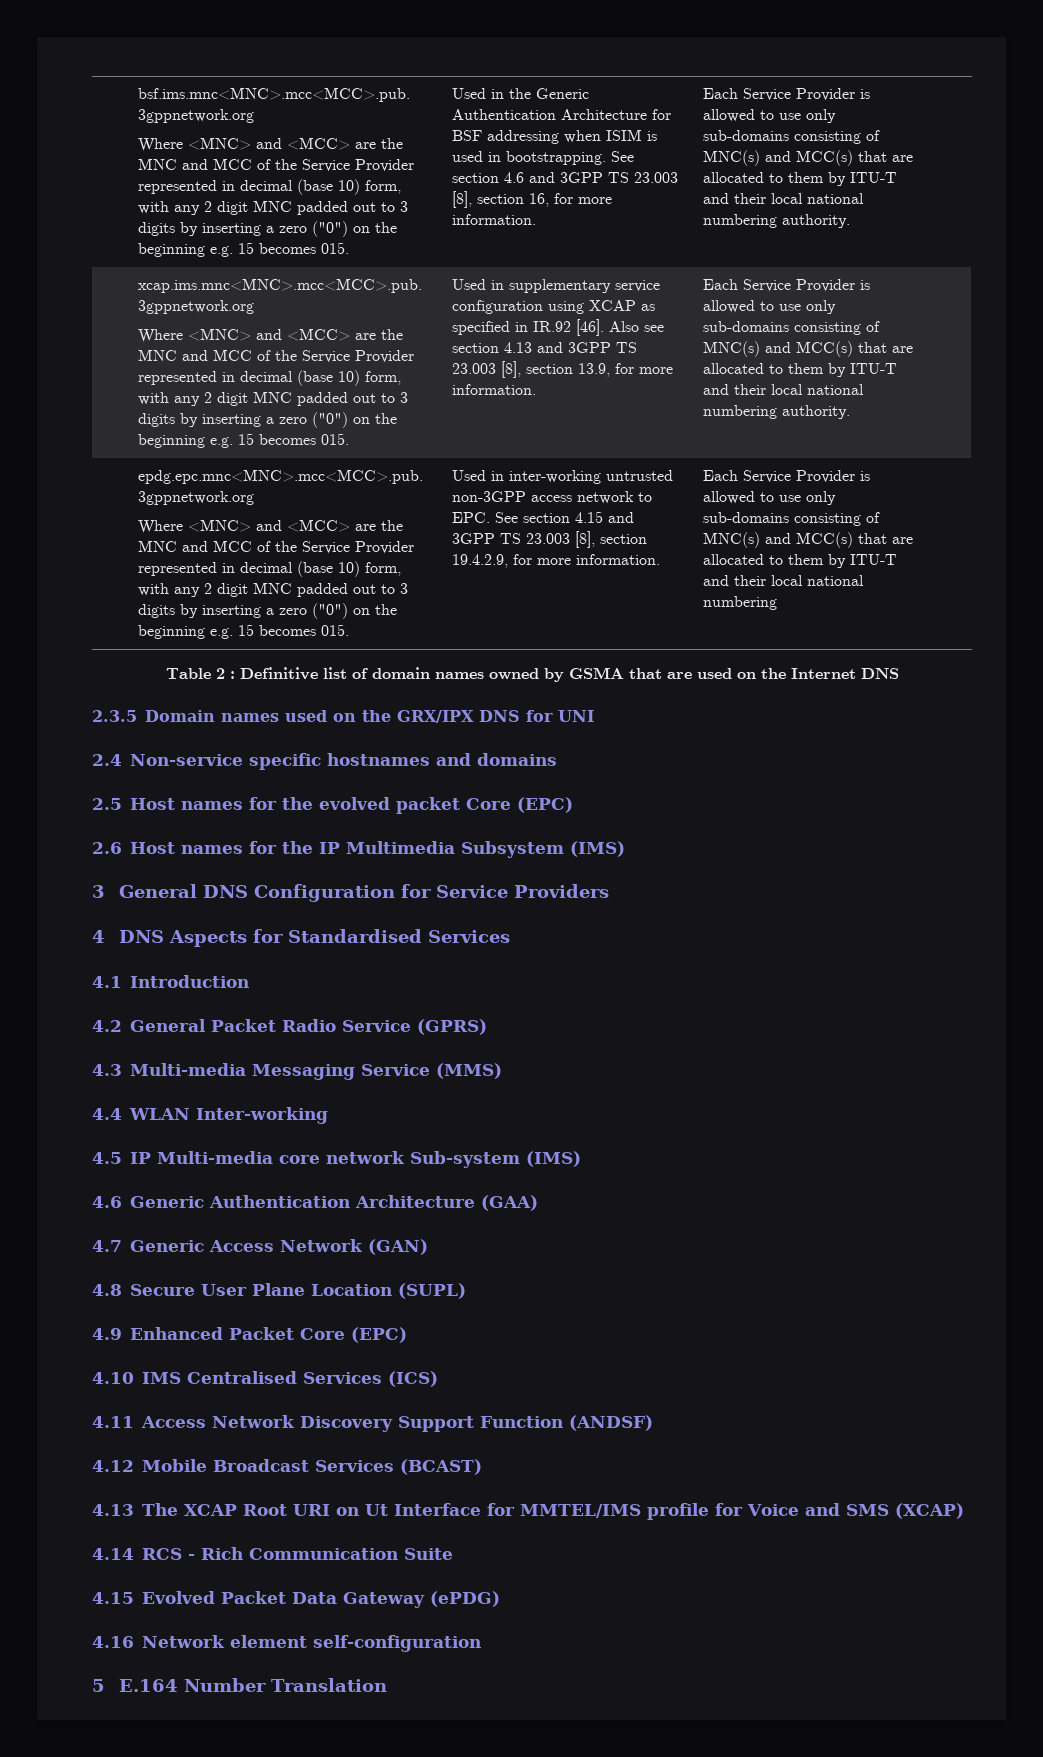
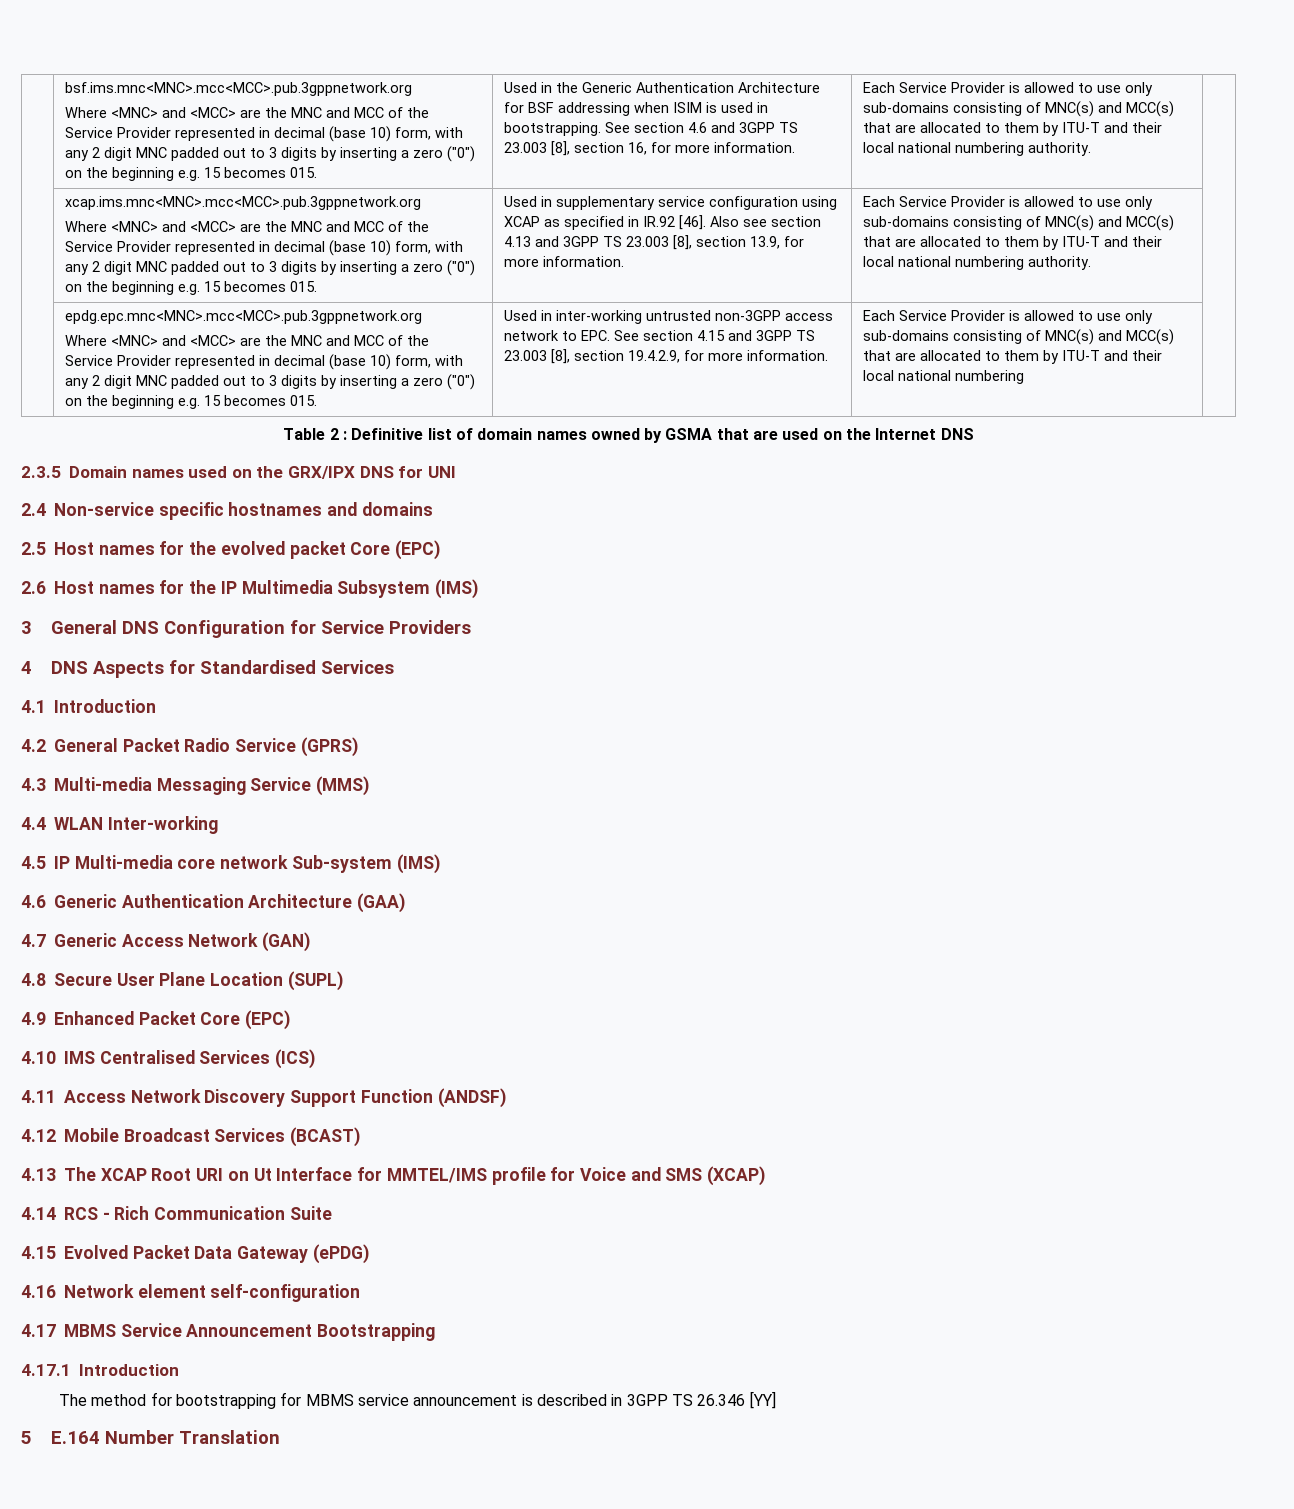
(481, 1643) none -> [21,1323,436,1341] [21,1364,179,1376] [59,1391,776,1409] // 4.17 MBMS Service Announcement Bootstrapping // 4.17.1 Introduction // The method for bootstrapping for MBMS service announcement is described in 3GPP TS 26.346 [YY]

